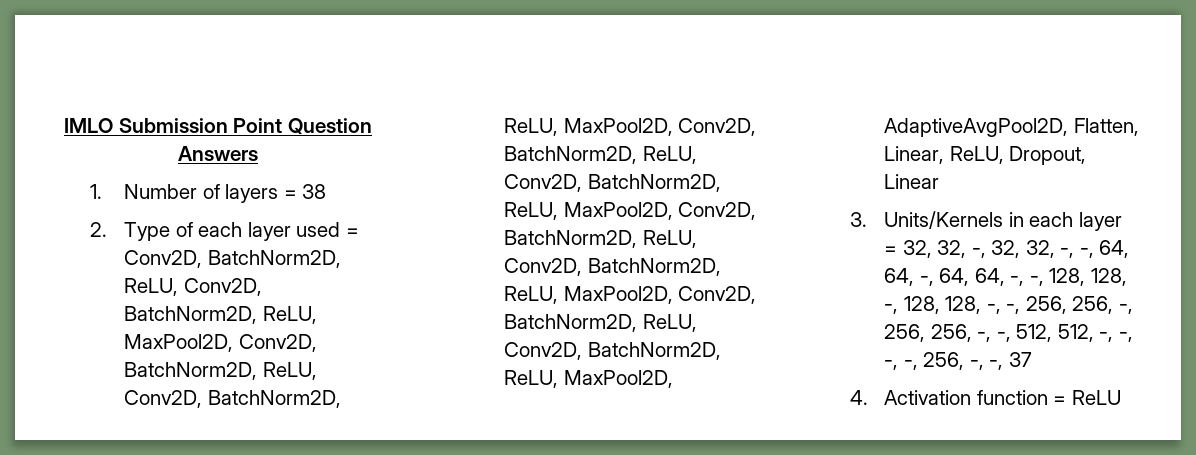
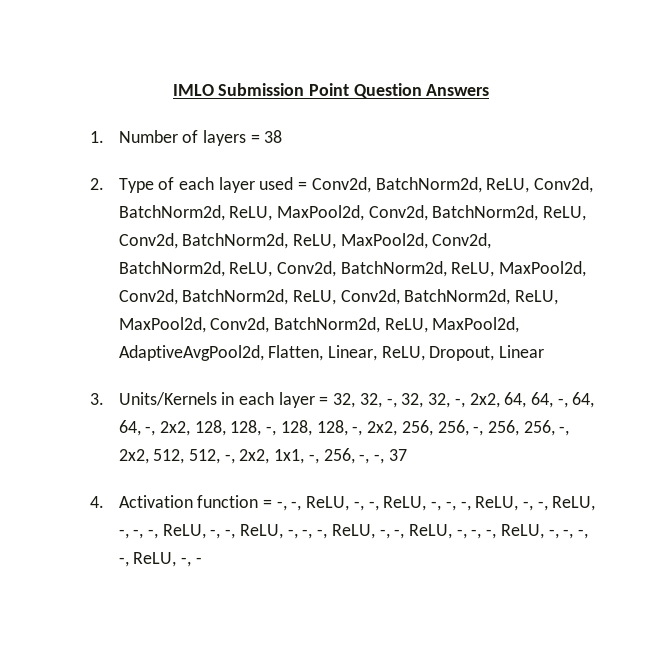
[124,250,341,268] [124,278,262,296] [124,306,317,324] [124,334,317,352] [124,362,317,380] [124,390,341,408] [504,118,757,136] [504,146,697,164] [504,174,721,192] [504,202,757,220] [504,230,697,248] [504,258,721,276] [504,286,757,304] [504,314,697,332] [504,342,721,360] [504,370,673,388] [884,118,1069,137] Conv2D, BatchNorm2D, ReLU, Conv2D, BatchNorm2D, ReLU, MaxPool2D, Conv2D, BatchNorm2D, ReLU, Conv2D, BatchNorm2D, ReLU, MaxPool2D, Conv2D, BatchNorm2D, ReLU, Conv2D, BatchNorm2D, ReLU, MaxPool2D, Conv2D, BatchNorm2D, ReLU, Conv2D, BatchNorm2D, ReLU, MaxPool2D, Conv2D, BatchNorm2D, ReLU, Conv2D, BatchNorm2D, ReLU, MaxPool2D, AdaptiveAvgPool2D, -> [311,177,594,193] [118,205,587,221] [118,233,492,249] [118,261,587,277] [118,289,559,305] [118,317,520,333] [118,345,264,361] Conv2d, BatchNorm2d, ReLU, Conv2d, BatchNorm2d, ReLU, MaxPool2d, Conv2d, BatchNorm2d, ReLU, Conv2d, BatchNorm2d, ReLU, MaxPool2d, Conv2d, BatchNorm2d, ReLU, Conv2d, BatchNorm2d, ReLU, MaxPool2d, Conv2d, BatchNorm2d, ReLU, Conv2d, BatchNorm2d, ReLU, MaxPool2d, Conv2d, BatchNorm2d, ReLU, MaxPool2d, AdaptiveAvgPool2d,
[1079,248,1094,258] -, -> [469,393,500,408] 2x2,
[1029,276,1044,286] -, -> [159,421,190,436] 2x2,
[1006,304,1021,314] -, -> [367,421,398,436] 2x2,
[996,332,1011,342] -, -> [118,449,149,464] 2x2,
[1118,332,1133,342] [884,360,899,370] -, -, -> [239,449,305,464] 2x2, 1x1,
[1071,390,1121,405] ReLU -> [276,496,596,511] [118,524,589,539] [118,552,202,567] -, -, ReLU, -, -, ReLU, -, -, -, ReLU, -, -, ReLU, -, -, -, ReLU, -, -, ReLU, -, -, -, ReLU, -, -, ReLU, -, -, -, ReLU, -, -, -, -, ReLU, -, -

